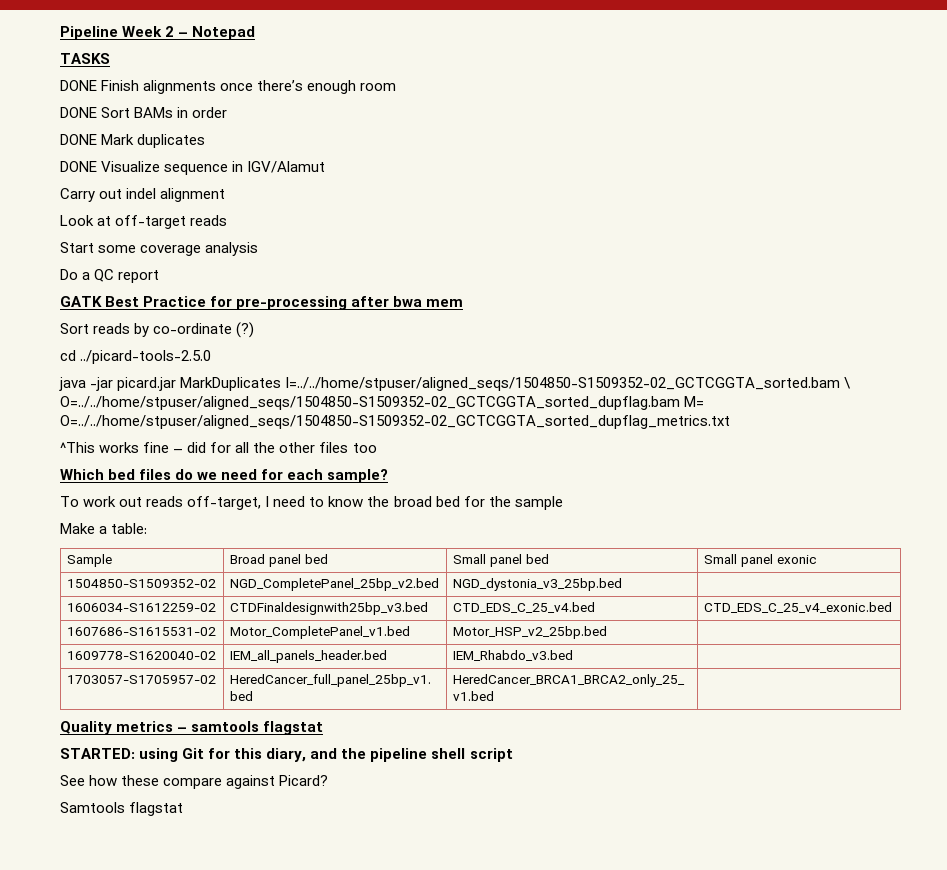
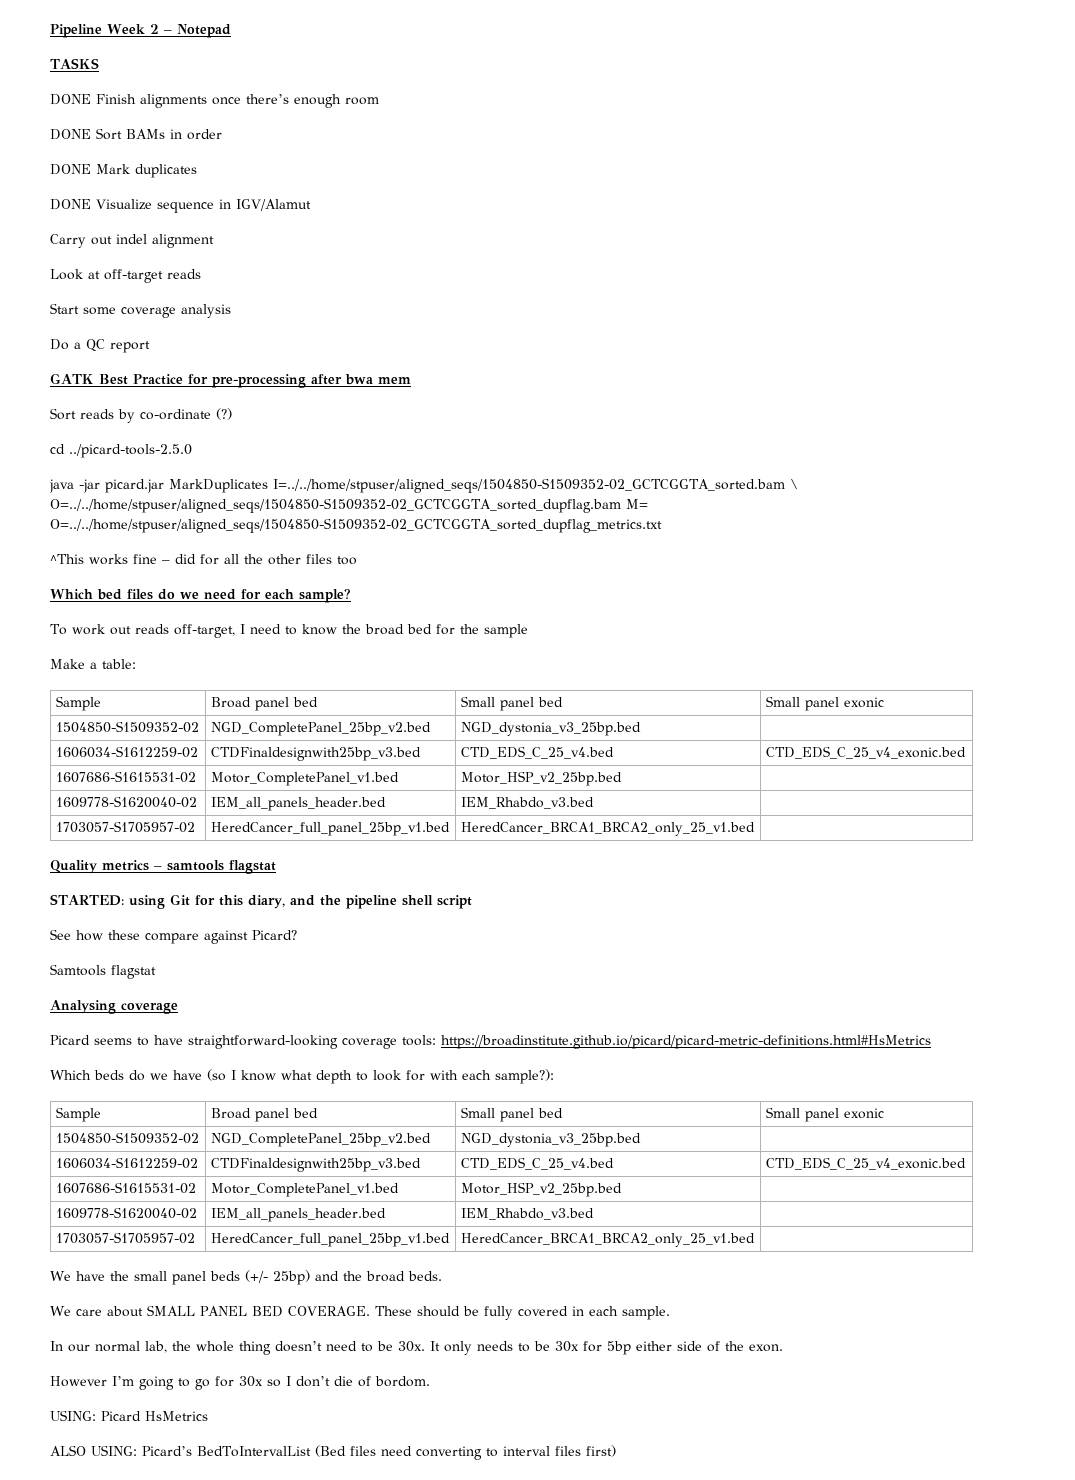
(184, 809) none -> [50,1000,178,1014] [50,1035,931,1049] [50,1069,554,1084] [55,1107,101,1122] [210,1108,318,1122] [460,1107,563,1122] [765,1107,884,1122] [55,1132,199,1144] [210,1133,431,1147] [460,1133,641,1147] [55,1157,198,1169] [210,1158,421,1172] [460,1157,614,1170] [765,1157,966,1170] [55,1182,196,1194] [210,1183,399,1197] [460,1182,622,1197] [55,1207,197,1219] [210,1208,386,1222] [460,1208,594,1220] [55,1232,195,1244] [210,1233,450,1247] [460,1233,755,1247] [50,1270,442,1285] [50,1305,670,1320] [50,1341,783,1355] [50,1376,430,1390] [50,1410,208,1421] [50,1445,616,1460] // Analysing coverage // Picard seems to have straightforward-looking coverage tools: https://broadinstitute.github.io/picard/picard-metric-definitions.html#HsMetrics // Which beds do we have (so I know what depth to look for with each sample?): // Sample | Broad panel bed | Small panel bed | Small panel exonic // 1504850-S1509352-02 | NGD_CompletePanel_25bp_v2.bed | NGD_dystonia_v3_25bp.bed | // 1606034-S1612259-02 | CTDFinaldesignwith25bp_v3.bed | CTD_EDS_C_25_v4.bed | CTD_EDS_C_25_v4_exonic.bed // 1607686-S1615531-02 | Motor_CompletePanel_v1.bed | Motor_HSP_v2_25bp.bed | // 1609778-S1620040-02 | IEM_all_panels_header.bed | IEM_Rhabdo_v3.bed | // 1703057-S1705957-02 | HeredCancer_full_panel_25bp_v1.bed | HeredCancer_BRCA1_BRCA2_only_25_v1.bed | // We have the small panel beds (+/- 25bp) and the broad beds. // We care about SMALL PANEL BED COVERAGE. These should be fully covered in each sample. // In our normal lab, the whole thing doesn’t need to be 30x. It only needs to be 30x for 5bp either side of the exon. // However I’m going to go for 30x so I don’t die of bordom. // USING: Picard HsMetrics // ALSO USING: Picard’s BedToIntervalList (Bed files need converting to interval files first)

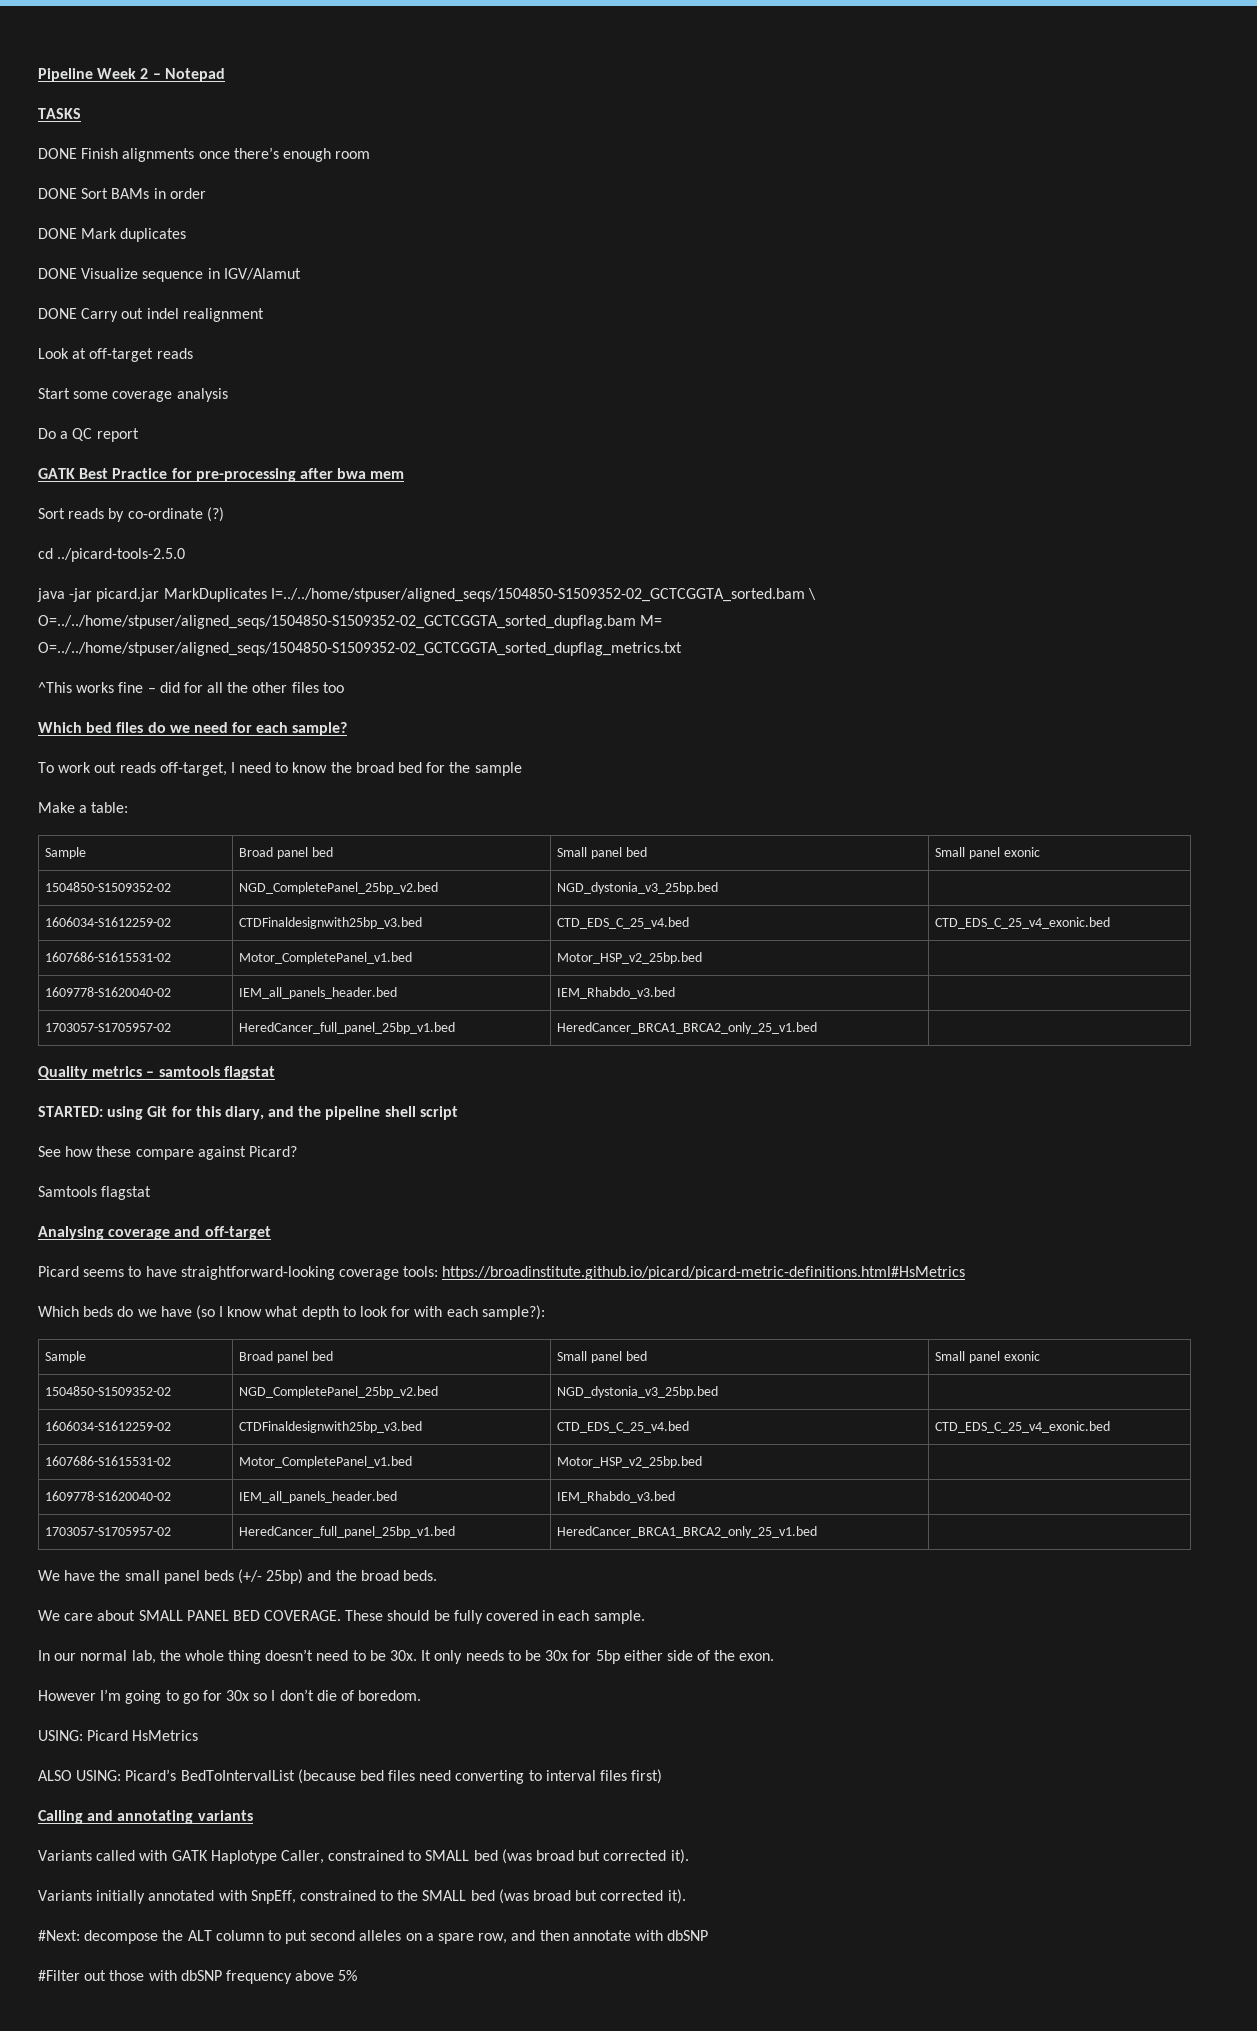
(311, 205) none -> [38,308,77,319] DONE
[152,234,214,248] alignment -> [182,308,264,322] realignment
(178, 1008) none -> [174,1226,271,1240] and off-target
[375,1376,430,1387] bordom. -> [358,1690,422,1701] boredom.
[314,1445,346,1457] (Bed -> [297,1769,384,1784] (because bed
(616, 1451) none -> [38,1810,253,1824] [38,1849,689,1864] [38,1889,686,1904] [38,1930,709,1944] [38,1970,358,1984] // Calling and annotating variants // Variants called with GATK Haplotype Caller, constrained to SMALL bed (was broad but corrected it). // Variants initially annotated with SnpEff, constrained to the SMALL bed (was broad but corrected it). // #Next: decompose the ALT column to put second alleles on a spare row, and then annotate with dbSNP // #Filter out those with dbSNP frequency above 5%

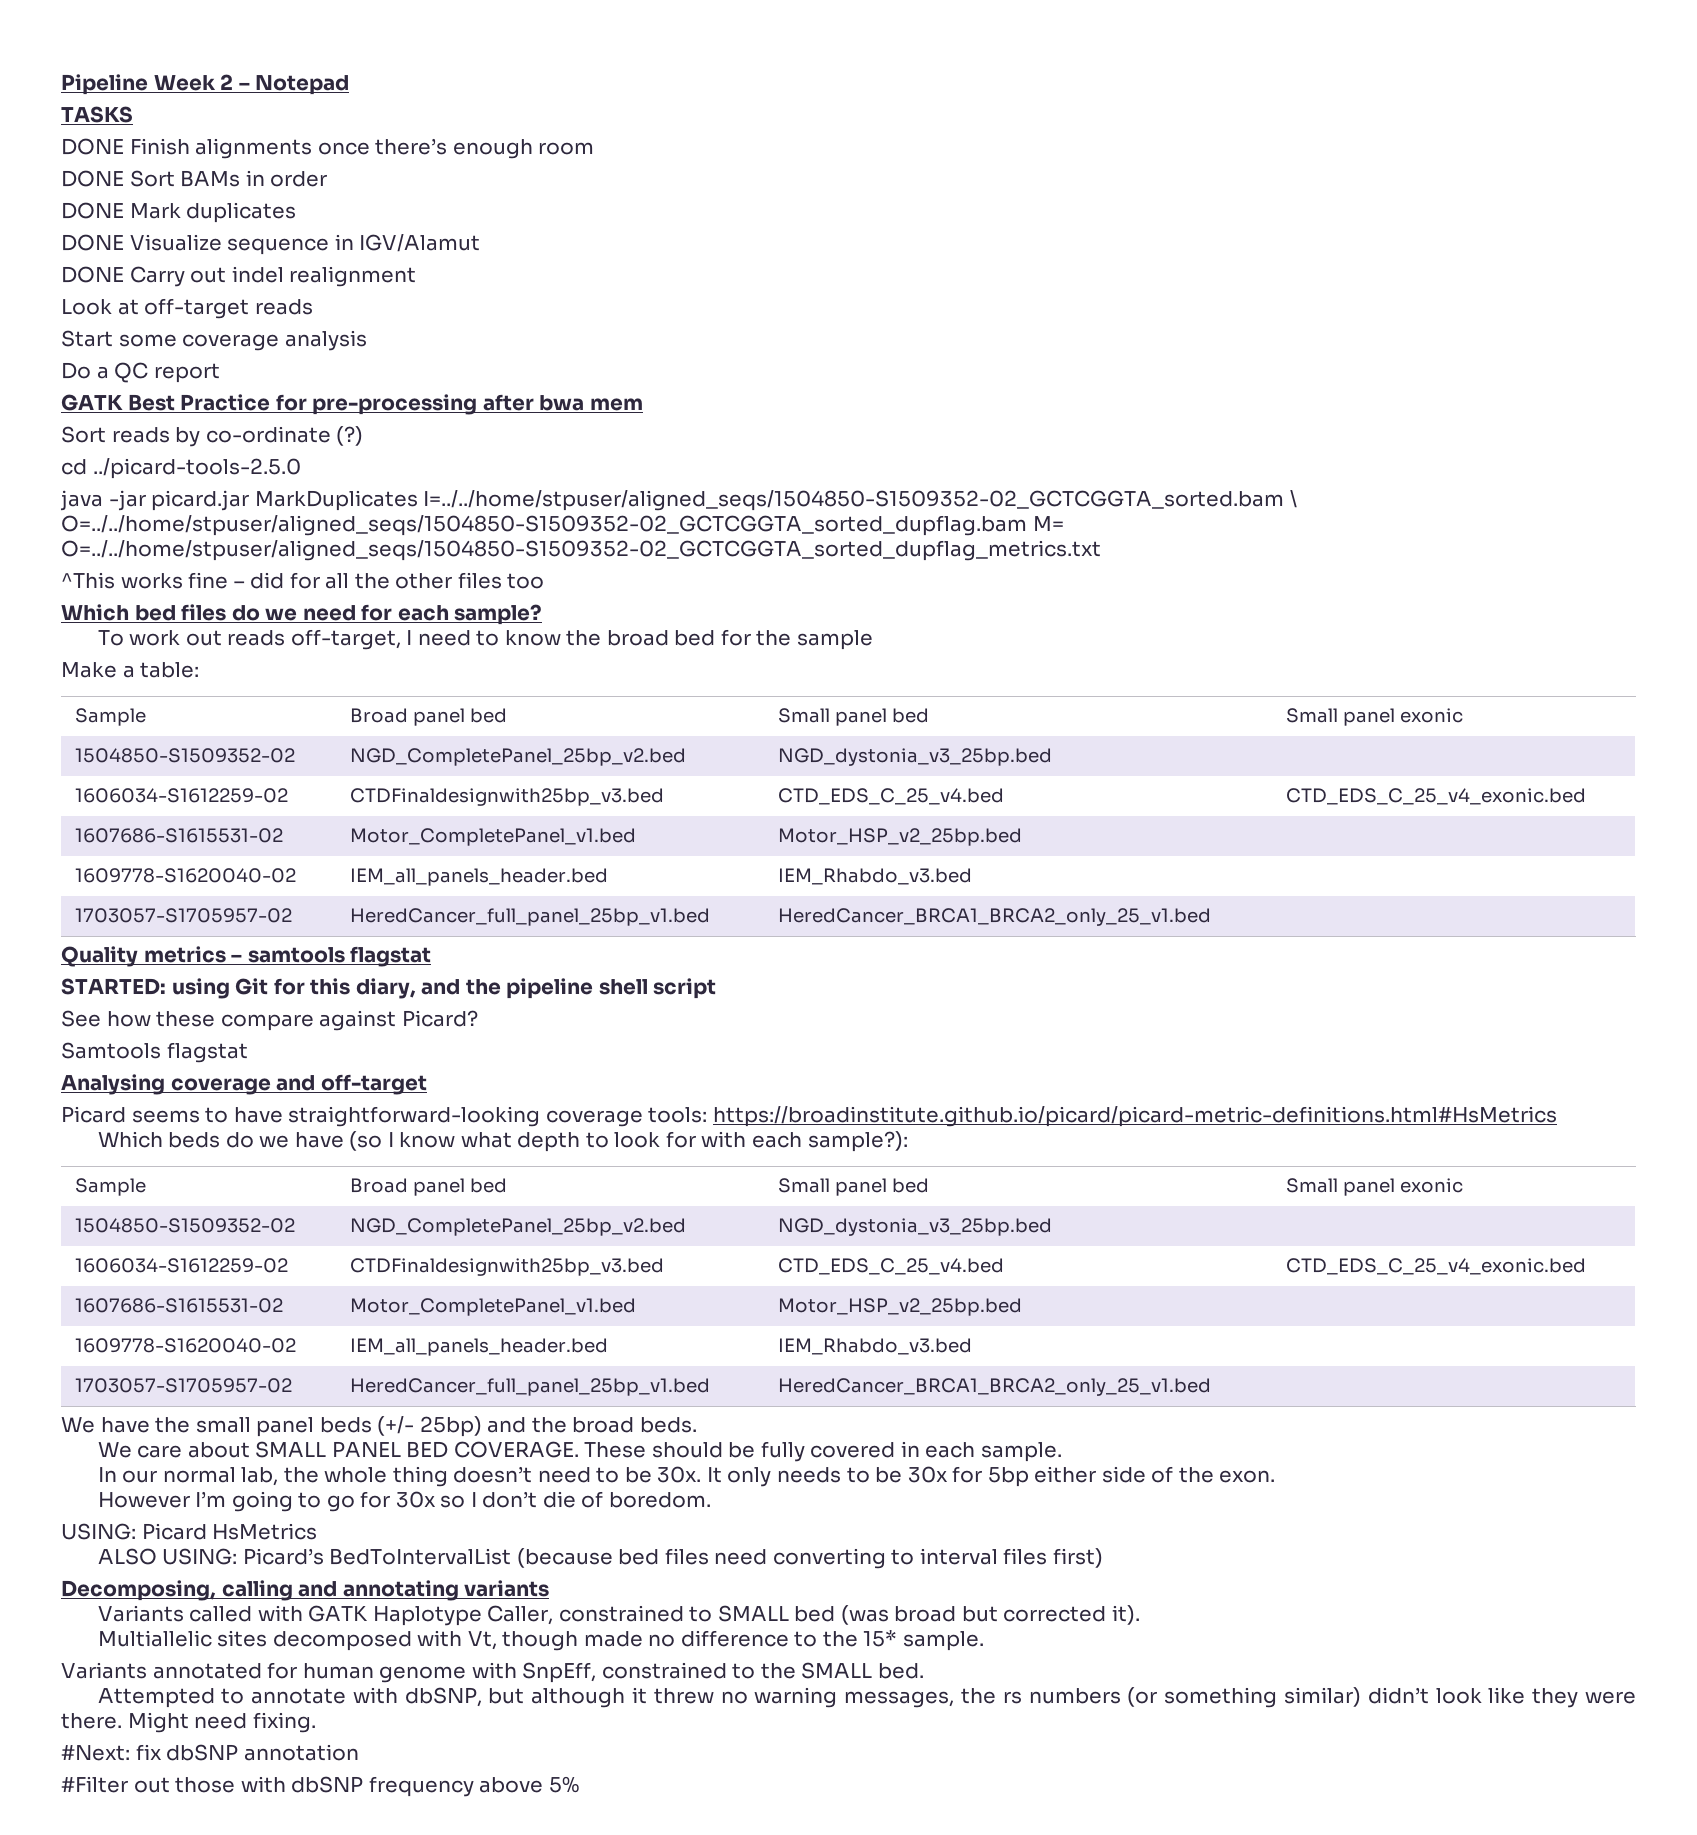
[38,1810,83,1824] Calling -> [61,1580,293,1601] Decomposing, calling
[38,1890,215,1904] Variants initially annotated -> [97,1630,984,1651] [61,1662,467,1683] Multiallelic sites decomposed with Vt, though made no difference to the 15* sample. // Variants annotated for human genome
[470,1889,686,1904] [38,1930,709,1944] bed (was broad but corrected it). // #Next: decompose the ALT column to put second alleles on a spare row, and then annotate with dbSNP -> [877,1663,924,1679] [97,1687,1636,1708] [61,1712,316,1733] [61,1744,359,1761] bed. // Attempted to annotate with dbSNP, but although it threw no warning messages, the rs numbers (or something similar) didn’t look like they were there. Might need fixing. // #Next: fix dbSNP annotation

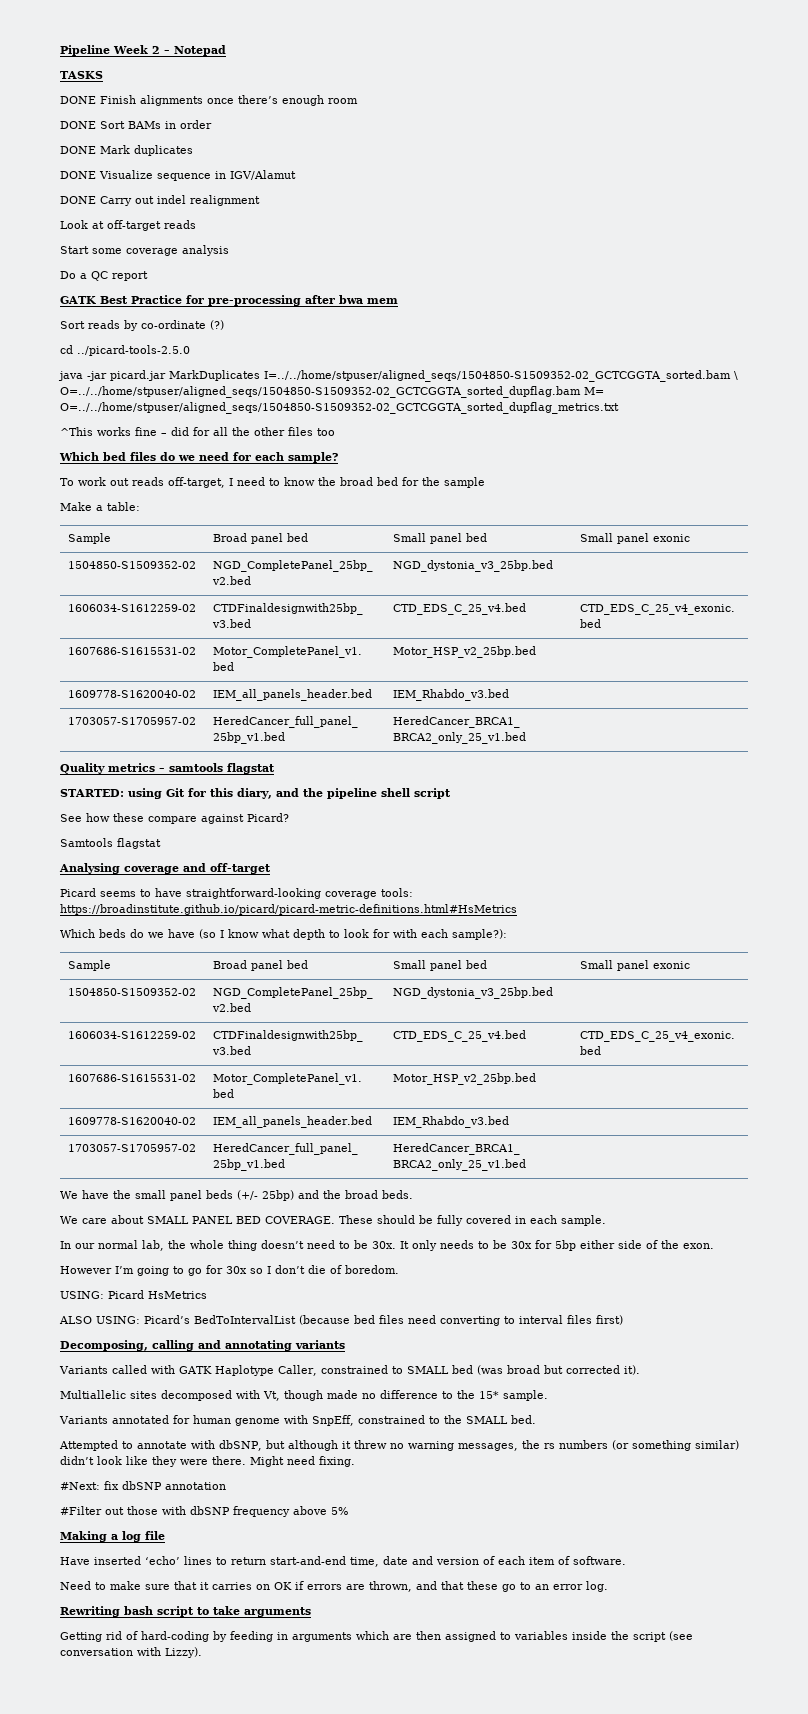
(579, 1784) none -> [60,1531,165,1542] [60,1556,626,1567] [60,1581,608,1592] [60,1606,311,1617] [60,1631,693,1642] [60,1647,202,1658] // Making a log file // Have inserted ‘echo’ lines to return start-and-end time, date and version of each item of software. // Need to make sure that it carries on OK if errors are thrown, and that these go to an error log. // Rewriting bash script to take arguments // Getting rid of hard-coding by feeding in arguments which are then assigned to variables inside the script (see conversation with Lizzy).

